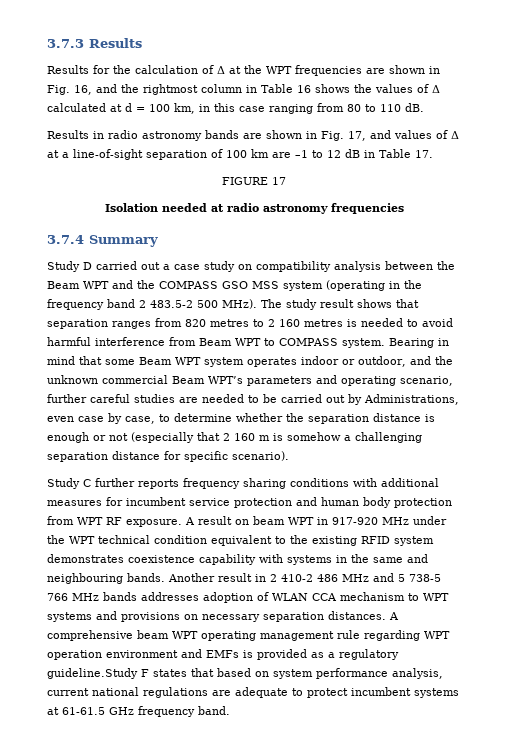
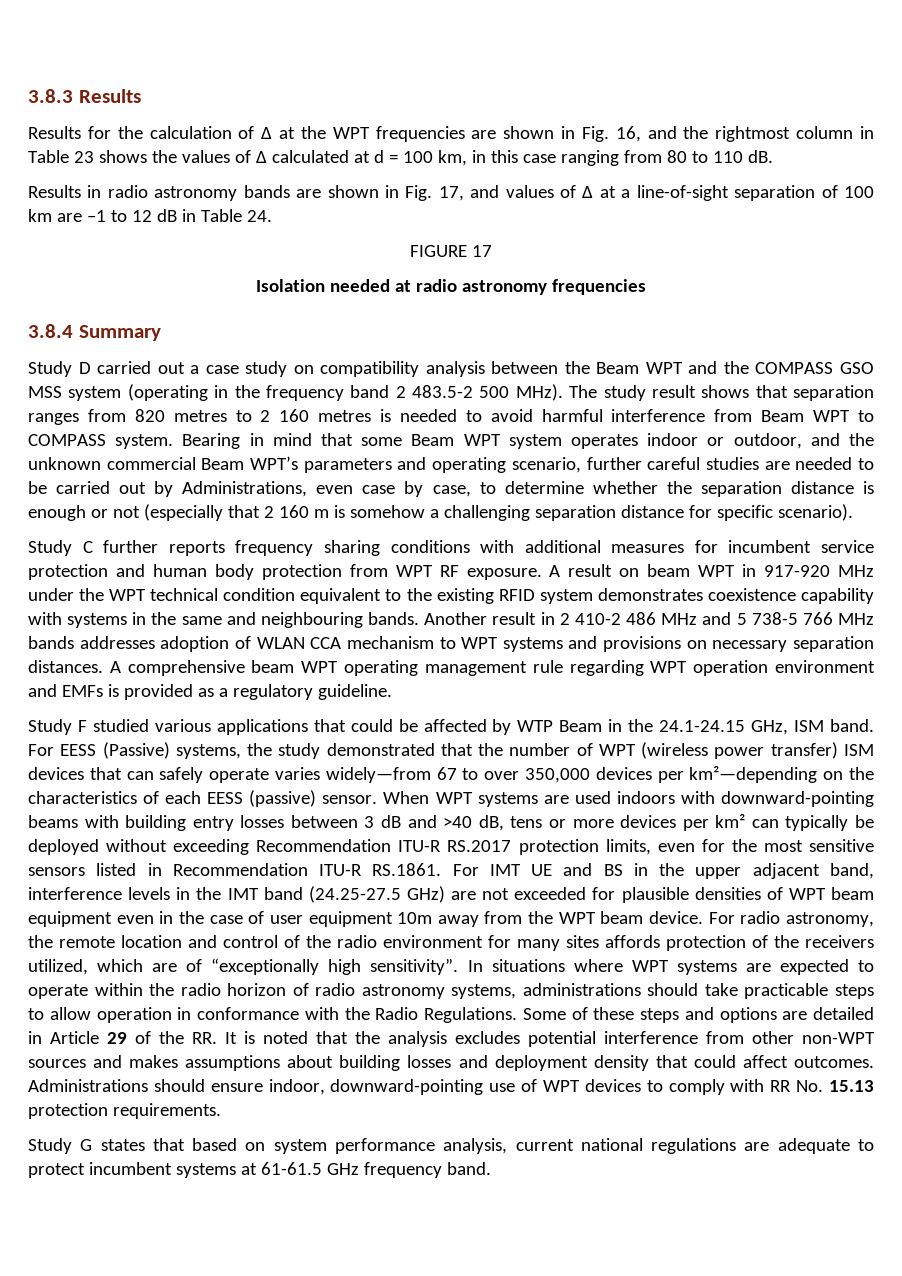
[47,39,84,48] 3.7.3 -> [28,89,73,103] 3.8.3
[297,85,311,93] 16 -> [73,151,94,163] 23
[415,150,433,158] 17. -> [246,210,272,222] 24.
[47,235,84,244] 3.7.4 -> [28,324,73,338] 3.8.4
[47,668,149,679] guideline.Study F -> [317,684,392,700] [28,719,875,735] [28,742,874,759] [28,765,874,783] [28,790,875,807] [28,813,874,831] [28,839,875,855] [28,863,874,879] [28,886,874,903] [28,911,874,927] [28,935,874,951] [28,958,874,975] [28,983,875,999] [28,1007,874,1023] [28,1031,875,1047] [28,1055,875,1071] [28,1079,875,1095] [28,1103,221,1119] [28,1138,93,1154] guideline. // Study F studied various applications that could be affected by WTP Beam in the 24.1-24.15 GHz, ISM band. For EESS (Passive) systems, the study demonstrated that the number of WPT (wireless power transfer) ISM devices that can safely operate varies widely—from 67 to over 350,000 devices per km²—depending on the characteristics of each EESS (passive) sensor. When WPT systems are used indoors with downward-pointing beams with building entry losses between 3 dB and >40 dB, tens or more devices per km² can typically be deployed without exceeding Recommendation ITU-R RS.2017 protection limits, even for the most sensitive sensors listed in Recommendation ITU-R RS.1861. For IMT UE and BS in the upper adjacent band, interference levels in the IMT band (24.25-27.5 GHz) are not exceeded for plausible densities of WPT beam equipment even in the case of user equipment 10m away from the WPT beam device. For radio astronomy, the remote location and control of the radio environment for many sites affords protection of the receivers utilized, which are of “exceptionally high sensitivity”. In situations where WPT systems are expected to operate within the radio horizon of radio astronomy systems, administrations should take practicable steps to allow operation in conformance with the Radio Regulations. Some of these steps and options are detailed in Article 29 of the RR. It is noted that the analysis excludes potential interference from other non-WPT sources and makes assumptions about building losses and deployment density that could affect outcomes. Administrations should ensure indoor, downward-pointing use of WPT devices to comply with RR No. 15.13 protection requirements. // Study G

